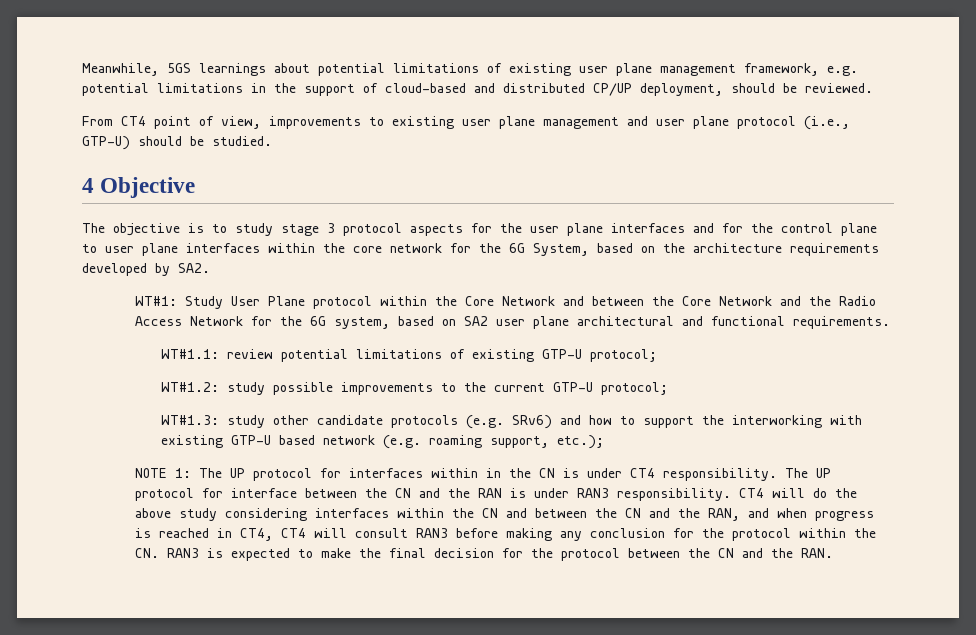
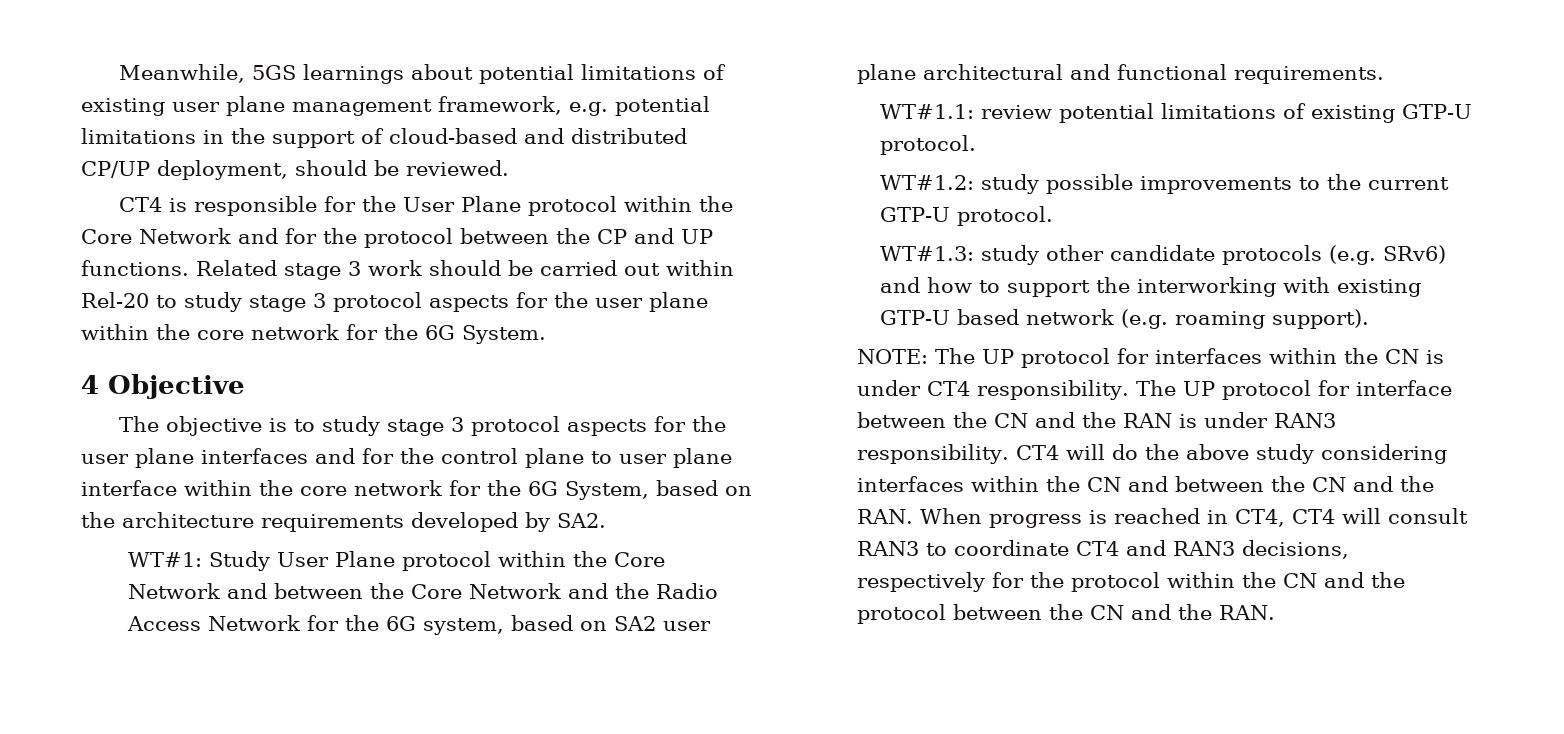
[82,116,850,130] [82,136,272,150] From CT4 point of view, improvements to existing user plane management and user plane protocol (i.e., GTP-U) should be studied. -> [118,196,733,216] [81,228,713,248] [81,260,734,280] [81,292,708,312] [81,324,546,344] CT4 is responsible for the User Plane protocol within the Core Network and for the protocol between the CP and UP functions. Related stage 3 work should be carried out within Rel-20 to study stage 3 protocol aspects for the user plane within the core network for the 6G System.
[186,243,260,253] interfaces -> [81,480,177,496] interface
[590,349,658,362] protocol; -> [880,135,977,155] protocol.
[601,382,669,395] protocol; -> [957,206,1054,226] protocol.
[490,435,605,449] [134,468,191,478] support, etc.); // NOTE 1: -> [1272,309,1370,329] [856,349,928,364] support). // NOTE:
[485,468,501,478] in -> (1337, 356) none
[707,508,807,521] RAN, and when -> [856,508,982,524] RAN. When
[455,528,665,541] before making any conclusion -> [925,540,1349,559] [856,572,985,592] to coordinate CT4 and RAN3 decisions, respectively
[134,548,523,561] CN. RAN3 is expected to make the final decision for -> [1282,572,1364,588] CN and

